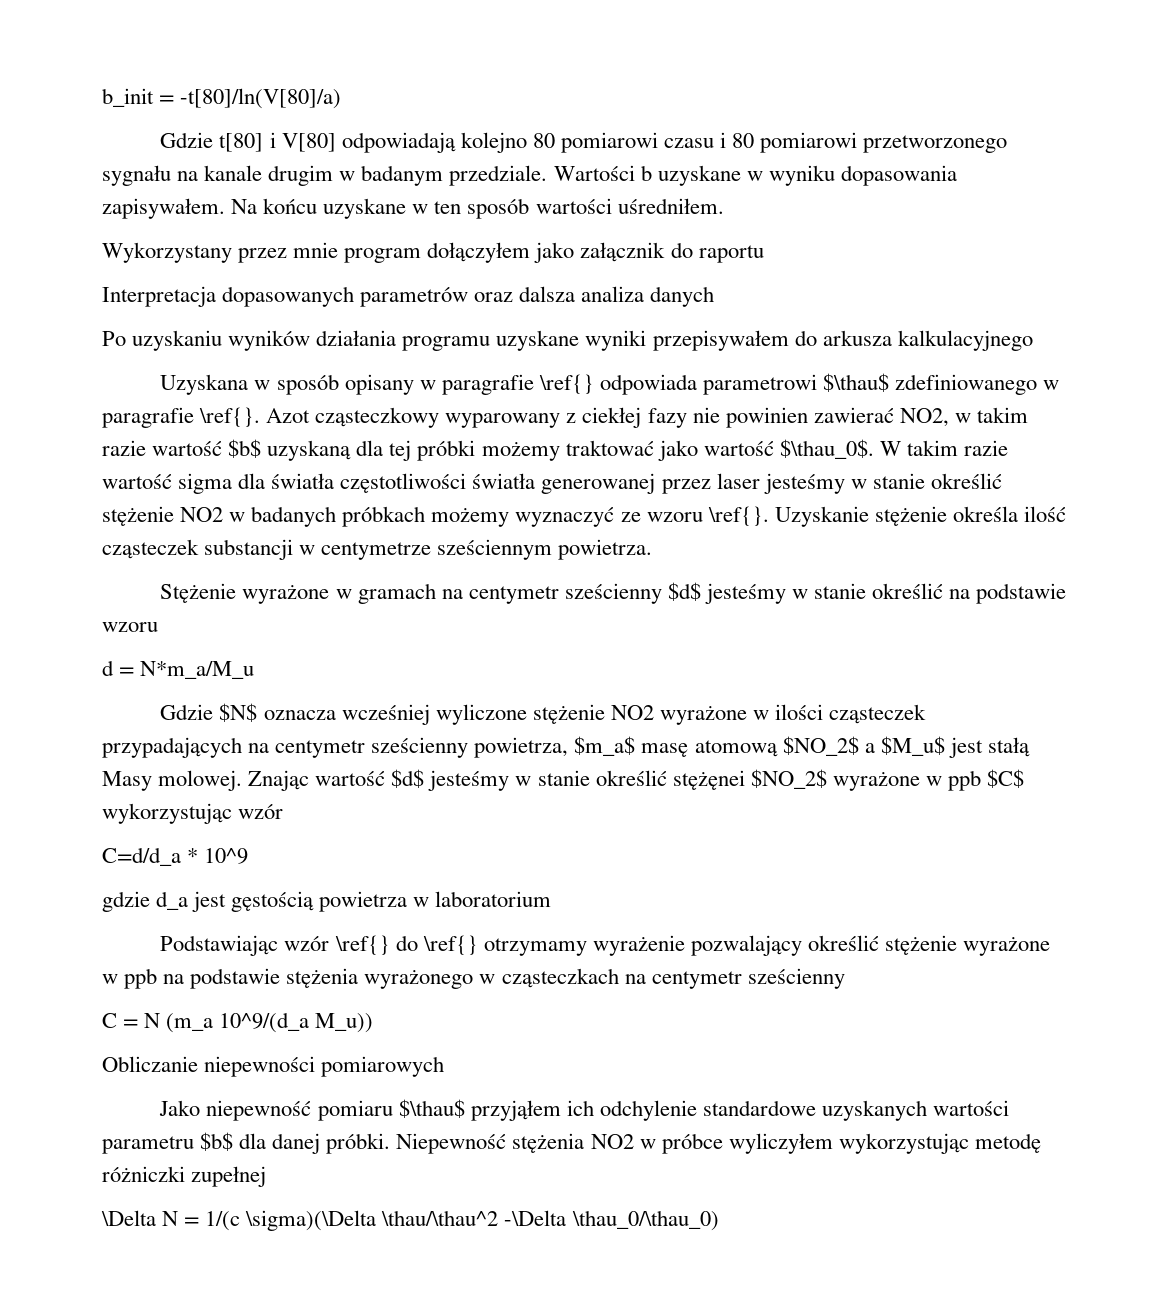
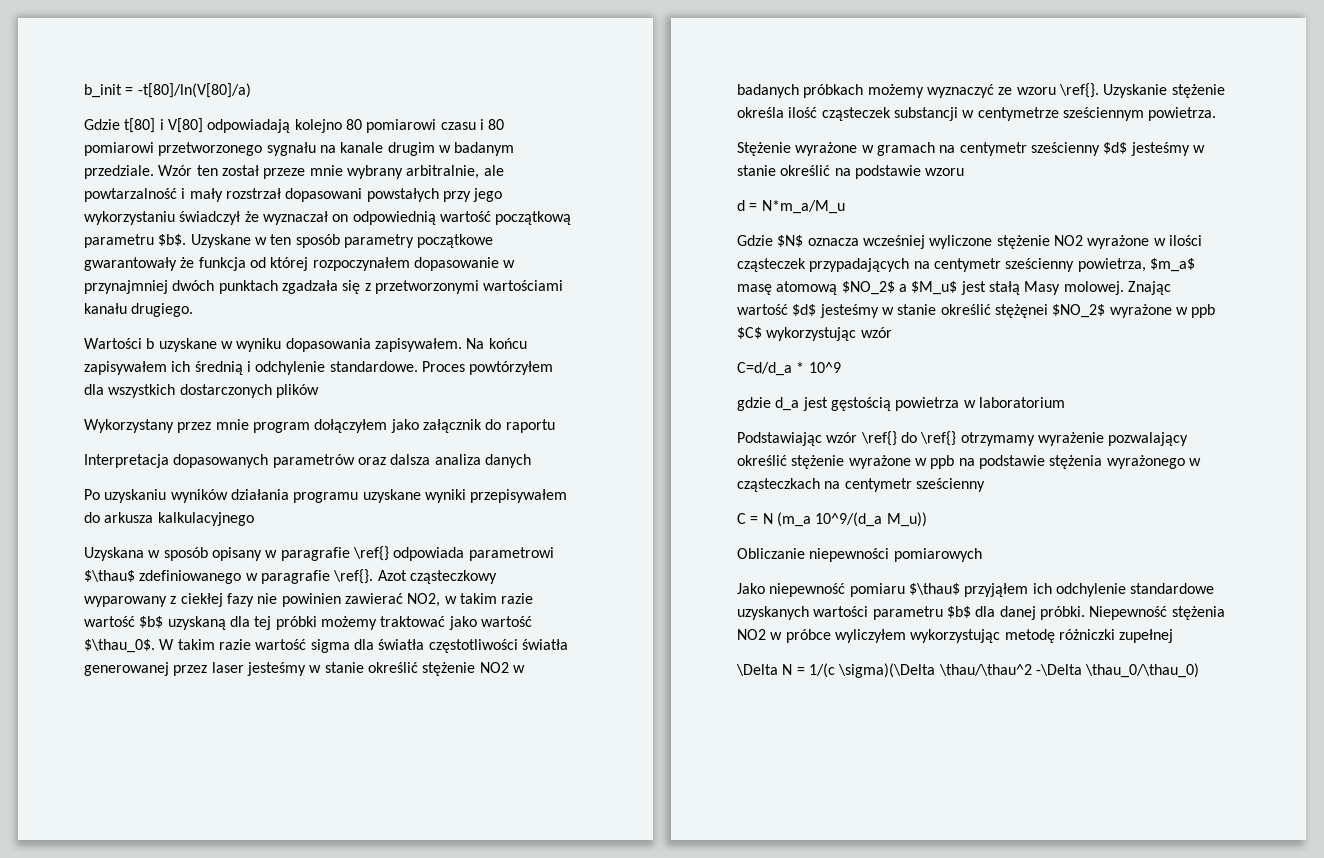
(548, 175) none -> [158,165,504,179] [84,188,503,202] [84,211,572,225] [84,234,494,248] [84,257,516,271] [84,280,564,294] [84,303,194,317] Wzór ten został przeze mnie wybrany arbitralnie, ale powtarzalność i mały rozstrzał dopasowani powstałych przy jego wykorzystaniu świadczył że wyznaczał on odpowiednią wartość początkową parametru $b$. Uzyskane w ten sposób parametry początkowe gwarantowały że funkcja od której rozpoczynałem dopasowanie w przynajmniej dwóch punktach zgadzała się z przetworzonymi wartościami kanału drugiego. //
[323,198,724,219] uzyskane w ten sposób wartości uśredniłem. -> [84,361,554,375] [84,384,319,398] zapisywałem ich średnią i odchylenie standardowe. Proces powtórzyłem dla wszystkich dostarczonych plików

